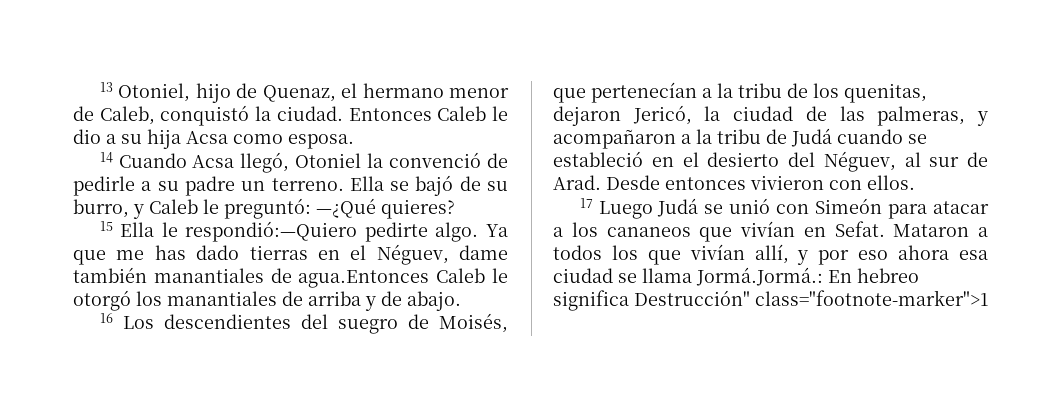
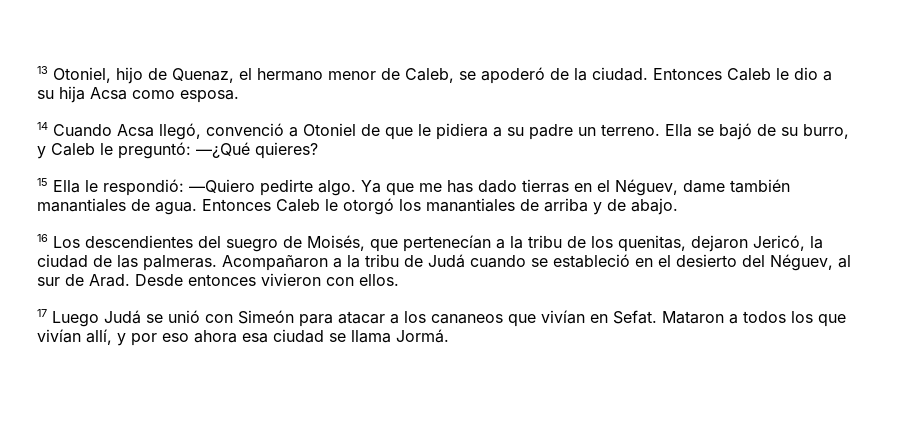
[160,105,250,126] conquistó -> [459,67,569,84] se apoderó de
[295,152,508,168] [73,176,135,196] Otoniel la convenció de pedirle -> [206,123,488,140] convenció a Otoniel de que le pidiera
[185,221,358,242] respondió:—Quiero -> [103,179,255,196] respondió: —Quiero
[298,270,430,288] agua.Entonces -> [155,199,271,215] agua. Entonces
[877,106,988,126] [553,129,676,149] palmeras, y acompañaron -> [143,255,328,271] palmeras. Acompañaron
[696,267,919,286] [553,290,988,311] Jormá.Jormá.: En hebreo significa Destrucción" class="footnote-marker">1 -> [396,329,449,343] Jormá.

